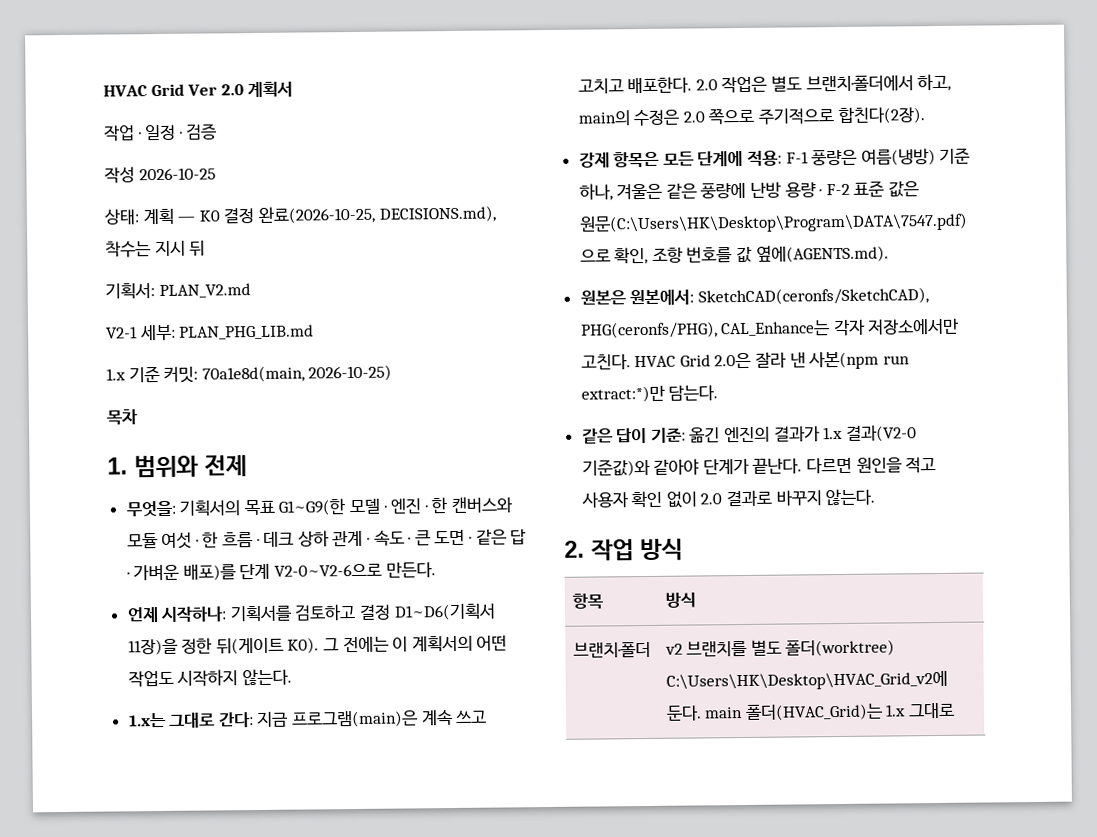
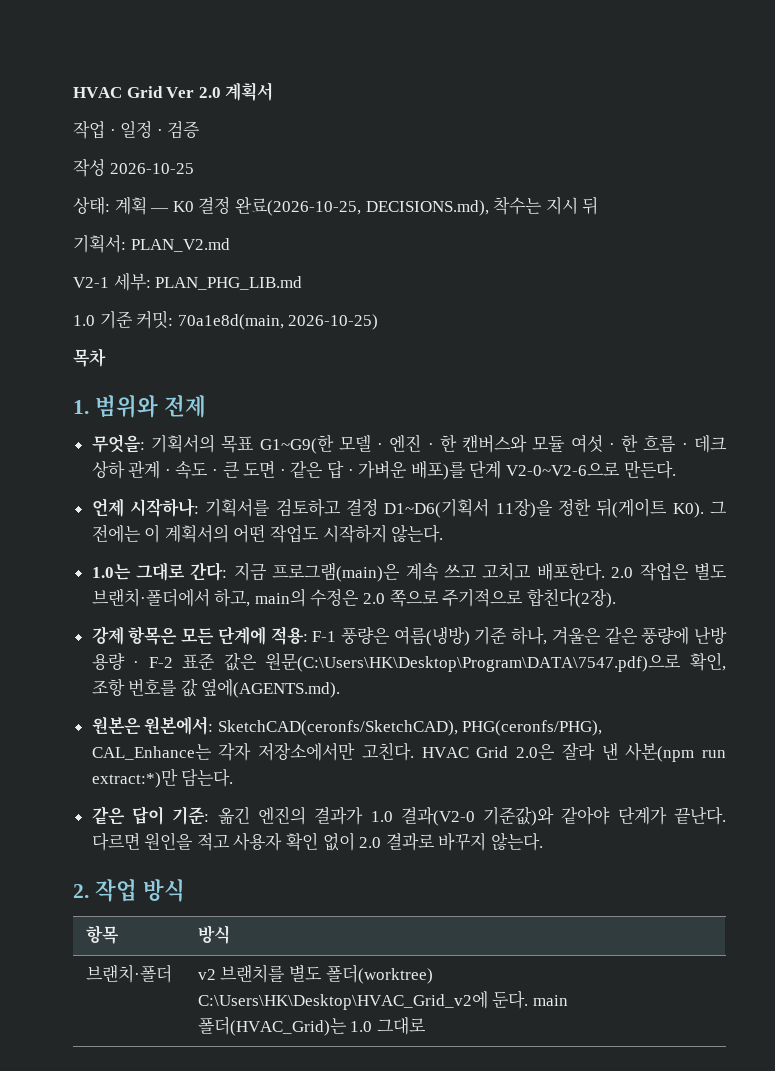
[106,368,126,381] 1.x -> [73,315,95,326] 1.0
[128,712,167,728] 1.x는 -> [91,564,131,580] 1.0는
[823,426,844,440] 1.x -> [370,811,393,822] 1.0
[885,704,907,717] 1.x -> [350,1021,373,1032] 1.0

